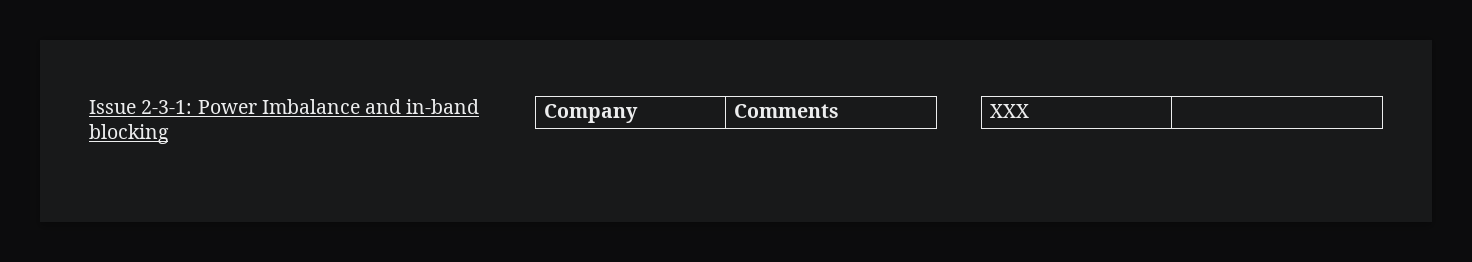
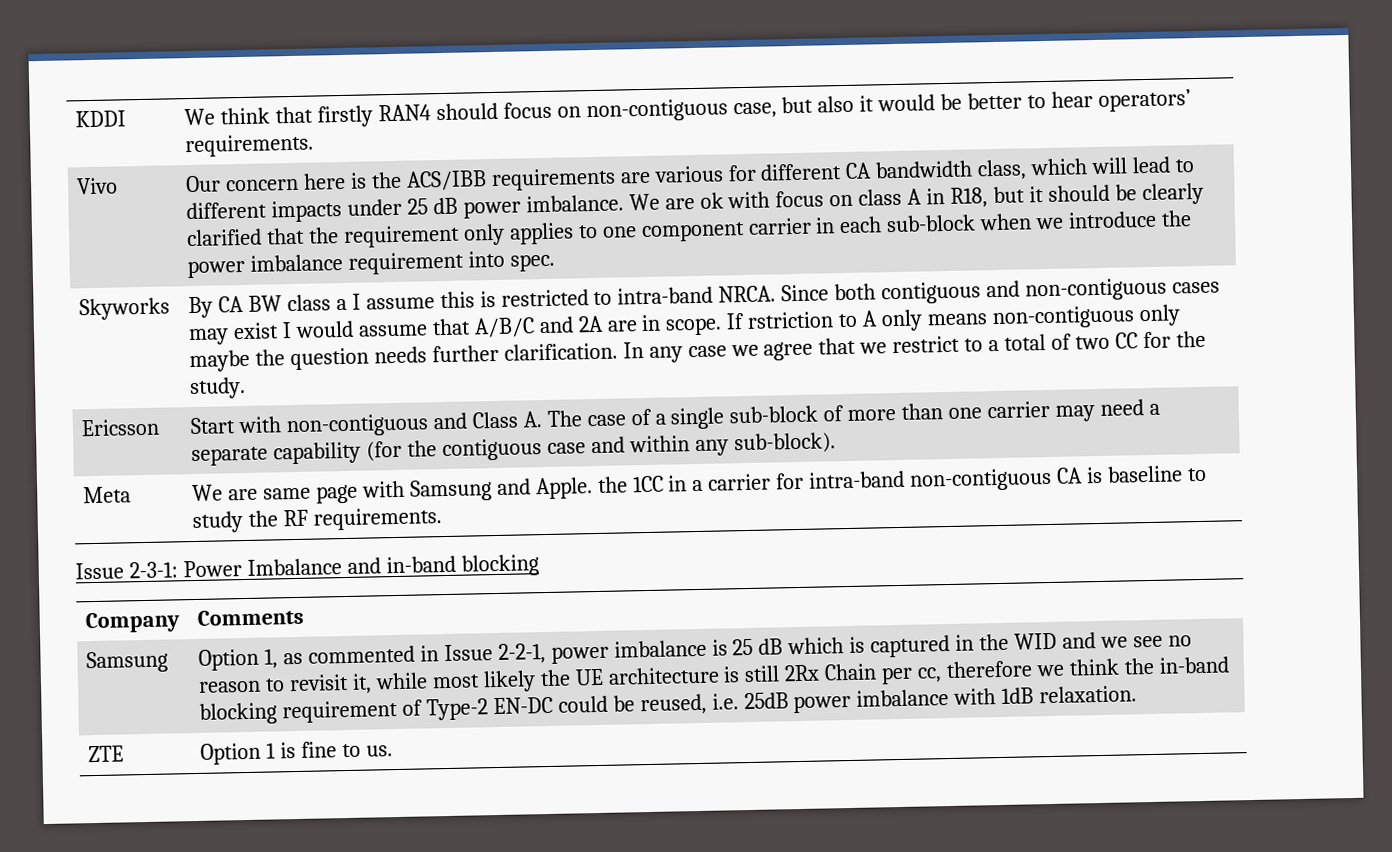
(89, 107) none -> [75,110,127,128] [184,89,1191,128] [185,133,315,158] [76,177,119,195] [185,156,1196,193] [186,182,1204,223] [187,210,1193,248] [187,250,555,279] [79,297,171,321] [188,277,1220,319] [188,304,1181,346] [189,330,1206,373] [189,376,247,400] [81,418,161,437] [190,399,1160,438] [191,432,836,467] [83,486,132,504] [192,465,1207,504] [192,507,442,534] KDDI | We think that firstly RAN4 should focus on non-contiguous case, but also it would be better to hear operators’ requirements. // Vivo | Our concern here is the ACS/IBB requirements are various for different CA bandwidth class, which will lead to different impacts under 25 dB power imbalance. We are ok with focus on class A in R18, but it should be clearly clarified that the requirement only applies to one component carrier in each sub-block when we introduce the power imbalance requirement into spec. // Skyworks | By CA BW class a I assume this is restricted to intra-band NRCA. Since both contiguous and non-contiguous cases may exist I would assume that A/B/C and 2A are in scope. If rstriction to A only means non-contiguous only maybe the question needs further clarification. In any case we agree that we restrict to a total of two CC for the study. // Ericsson | Start with non-contiguous and Class A. The case of a single sub-block of more than one carrier may need a separate capability (for the contiguous case and within any sub-block). // Meta | We are same page with Samsung and Apple. the 1CC in a carrier for intra-band non-contiguous CA is baseline to study the RF requirements. //
[990,104,1030,118] XXX | -> [86,650,169,674] [198,632,1192,671] [198,656,1230,694] [199,685,1138,725] [88,745,125,763] [200,741,393,765] Samsung | Option 1, as commented in Issue 2-2-1, power imbalance is 25 dB which is captured in the WID and we see no reason to revisit it, while most likely the UE architecture is still 2Rx Chain per cc, therefore we think the in-band blocking requirement of Type-2 EN-DC could be reused, i.e. 25dB power imbalance with 1dB relaxation. // ZTE | Option 1 is fine to us.

